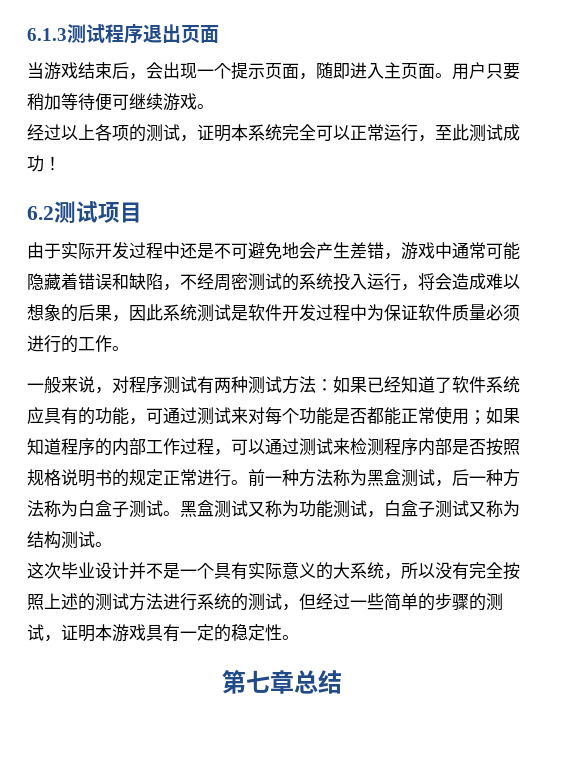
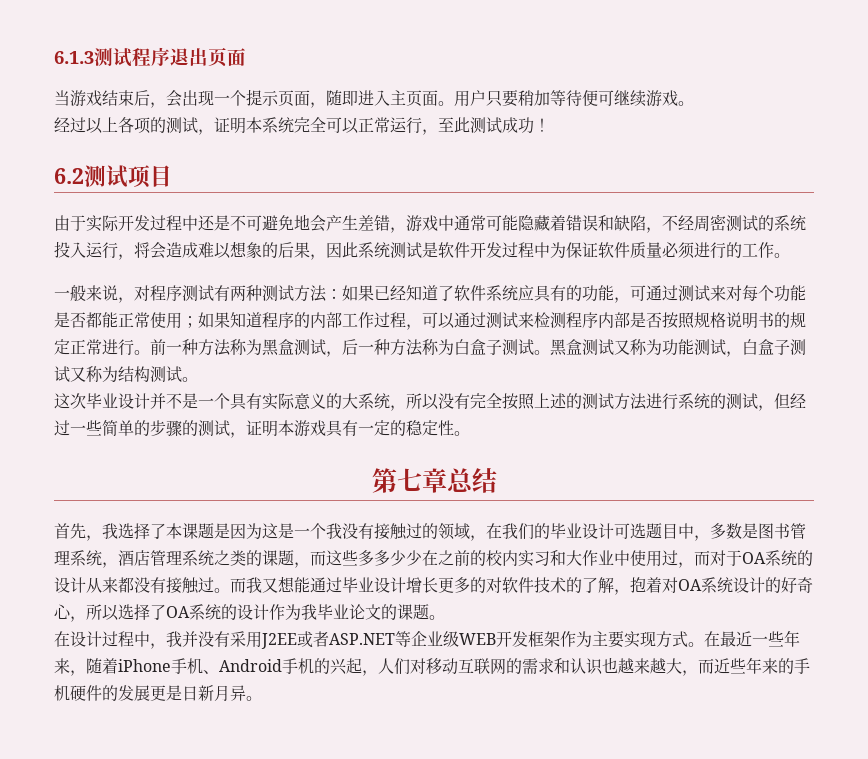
(342, 682) none -> [54,523,806,541] [54,550,813,568] [54,576,813,595] [54,604,445,622] [54,630,800,649] [54,657,810,676] [54,685,262,701] // 首先，我选择了本课题是因为这是一个我没有接触过的领域，在我们的毕业设计可选题目中，多数是图书管理系统，酒店管理系统之类的课题，而这些多多少少在之前的校内实习和大作业中使用过，而对于OA系统的设计从来都没有接触过。而我又想能通过毕业设计增长更多的对软件技术的了解，抱着对OA系统设计的好奇心，所以选择了OA系统的设计作为我毕业论文的课题。 // 在设计过程中，我并没有采用J2EE或者ASP.NET等企业级WEB开发框架作为主要实现方式。在最近一些年来，随着iPhone手机、Android手机的兴起，人们对移动互联网的需求和认识也越来越大，而近些年来的手机硬件的发展更是日新月异。

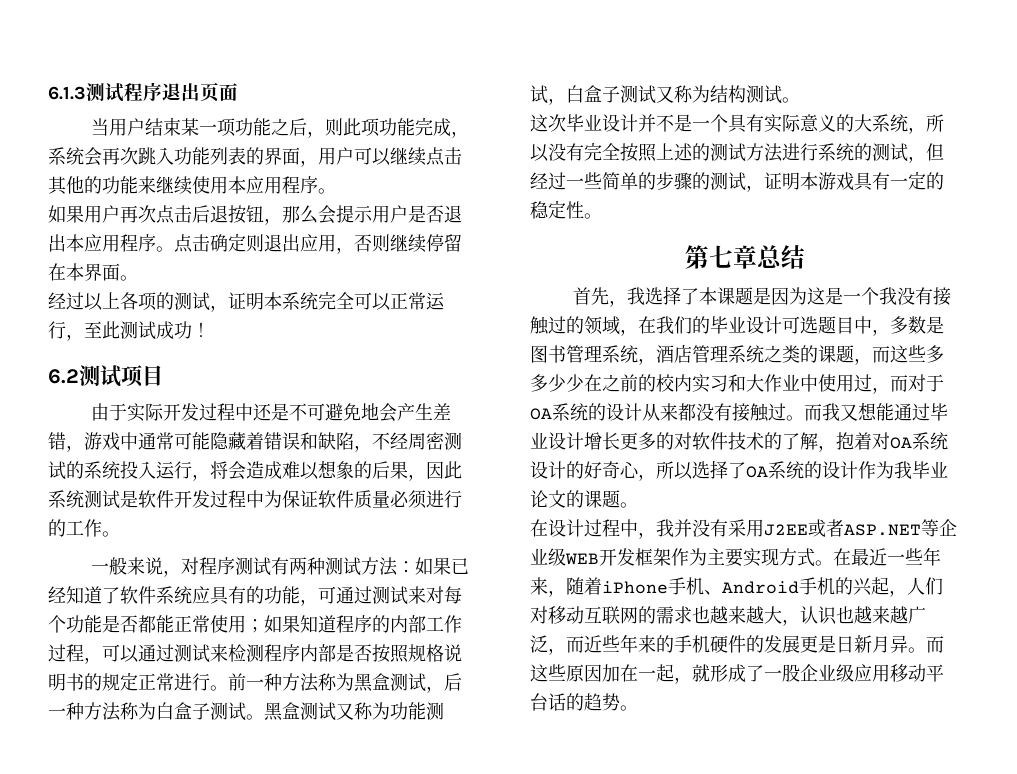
[70,89,678,108] 游戏结束后，会出现一个提示页面，随即进入主页面。用户只要稍加等待便可继续游戏 -> [108,117,469,138] [48,147,462,167] [48,176,336,195] [48,205,462,225] [48,233,462,254] [48,263,120,281] 用户结束某一项功能之后，则此项功能完成，系统会再次跳入功能列表的界面，用户可以继续点击其他的功能来继续使用本应用程序。 // 如果用户再次点击后退按钮，那么会提示用户是否退出本应用程序。点击确定则退出应用，否则继续停留在本界面
[554,658,570,674] 和 -> [692,606,800,626] 也越来越大，
[666,658,682,674] 大 -> [908,606,926,624] [530,635,548,653] 广泛
(262, 698) none -> [926,636,944,653] [530,664,944,684] [530,693,638,711] 而这些原因加在一起，就形成了一股企业级应用移动平台话的趋势。

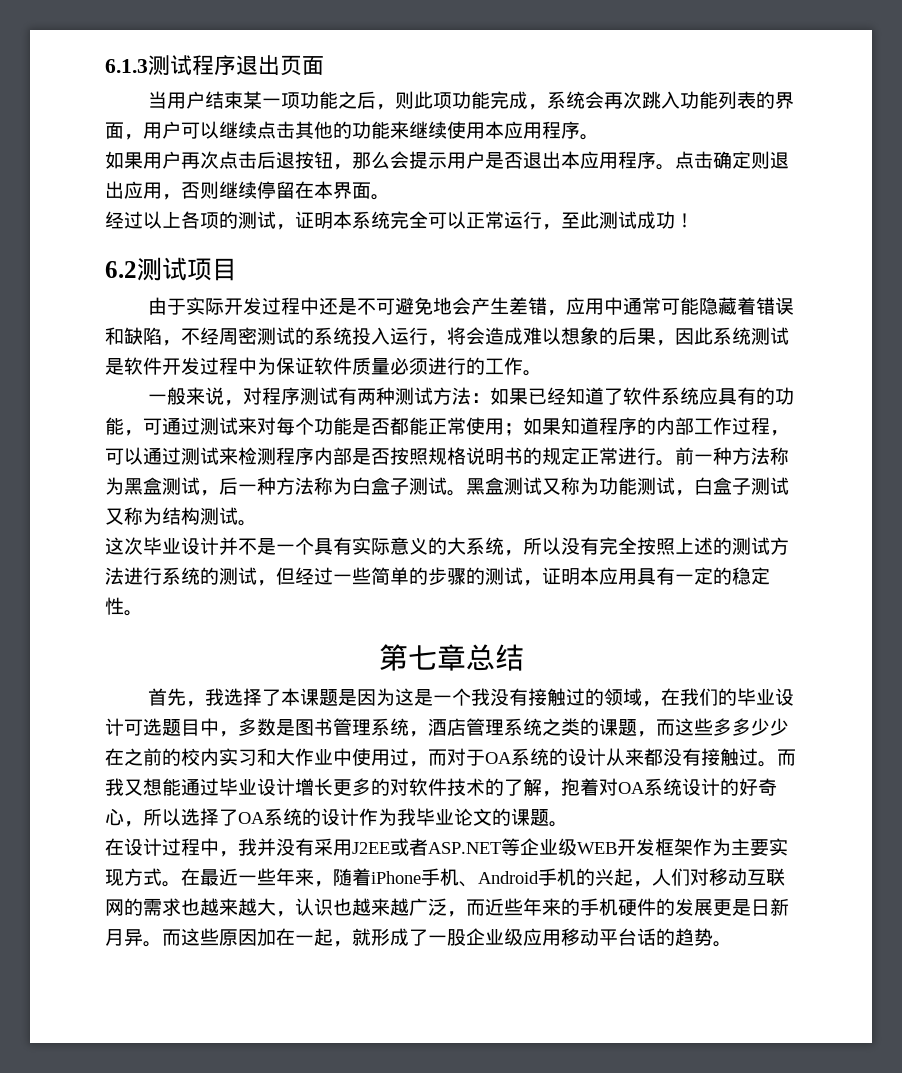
[84,432,120,451] 游戏 -> [565,297,604,315] 应用
[818,172,854,191] 游戏 -> [599,567,637,585] 应用

